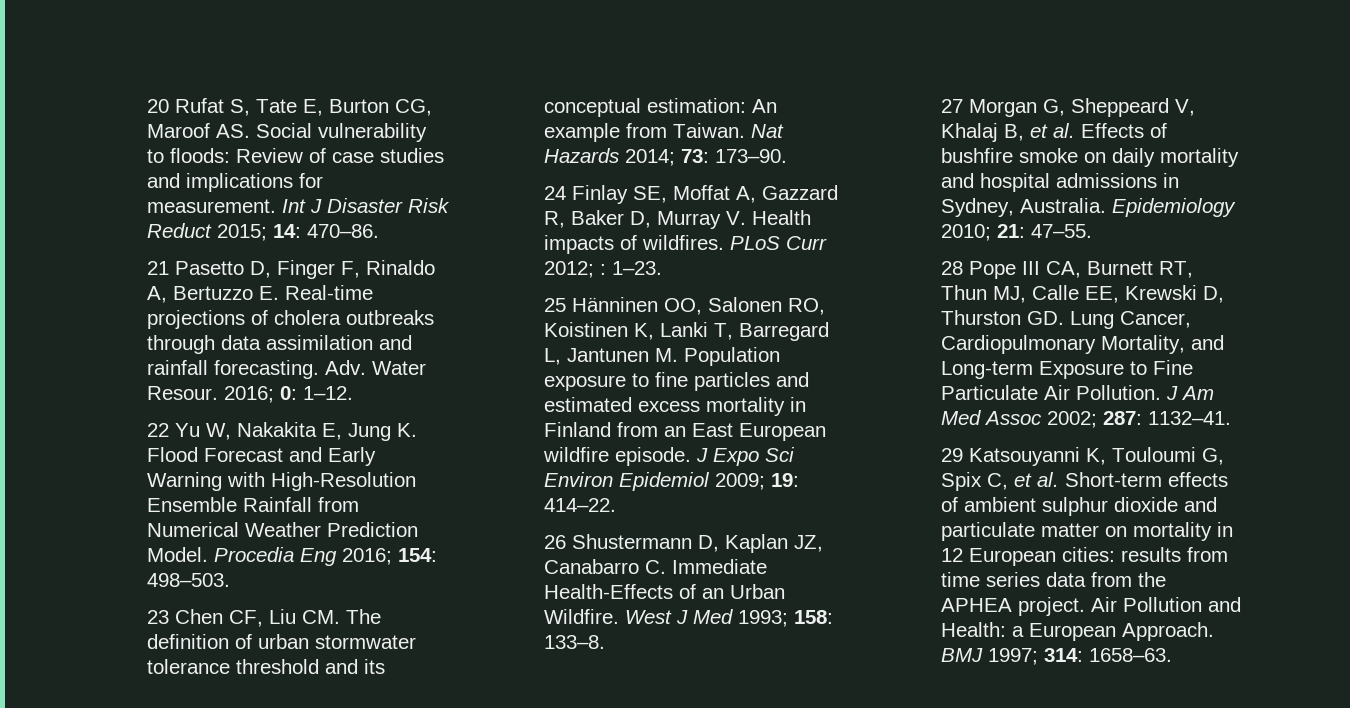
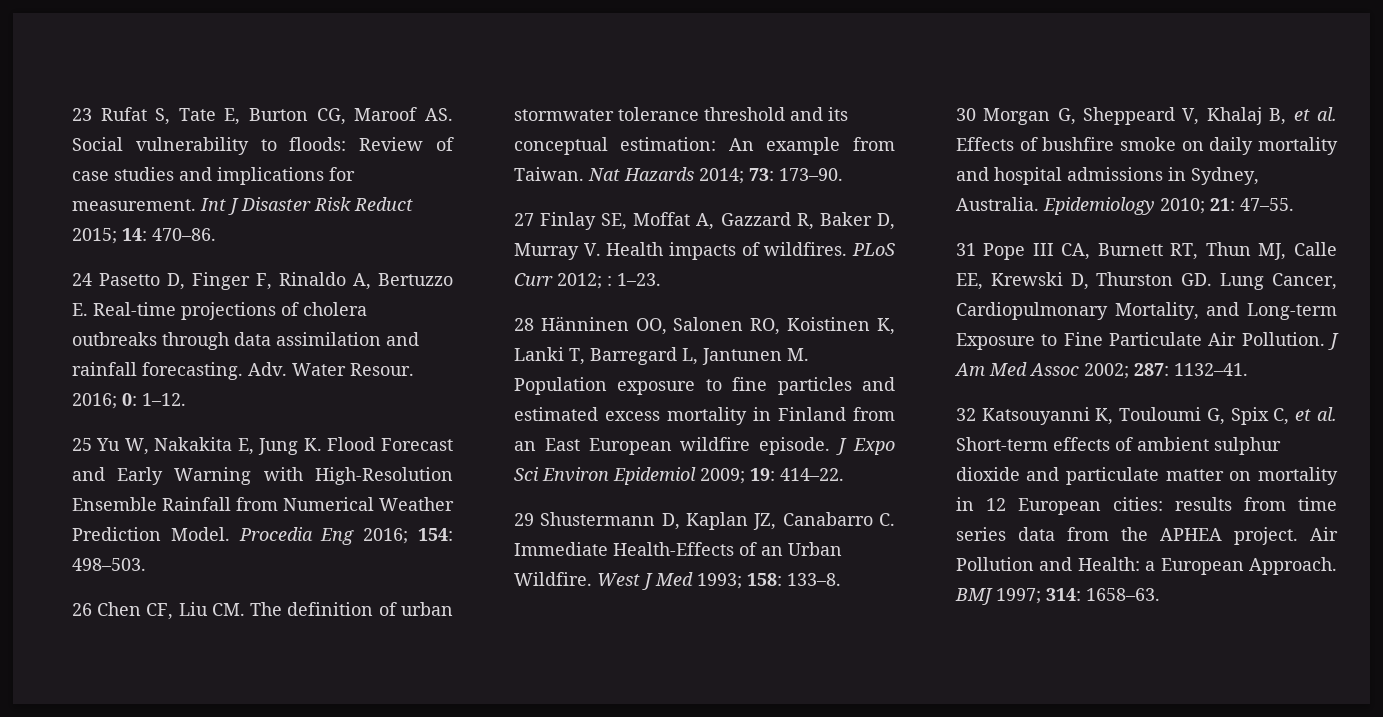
[147,99,170,113] 20 -> [71,108,92,121] 23
[147,261,170,275] 21 -> [71,273,92,286] 24
[147,423,170,437] 22 -> [71,438,92,451] 25
[147,610,170,624] 23 -> [71,603,92,616] 26
[544,186,567,200] 24 -> [513,213,534,226] 27
[544,298,567,312] 25 -> [513,318,534,331] 28
[544,535,567,549] 26 -> [513,513,534,526] 29
[941,99,964,113] 27 -> [955,108,976,121] 30
[941,261,964,275] 28 -> [955,243,976,256] 31
[941,448,964,462] 29 -> [955,408,976,421] 32

